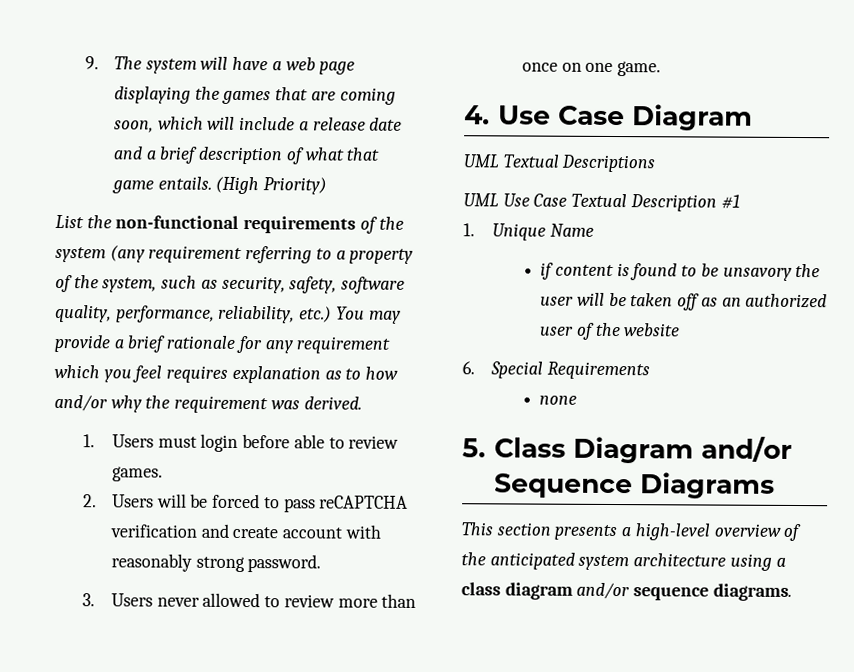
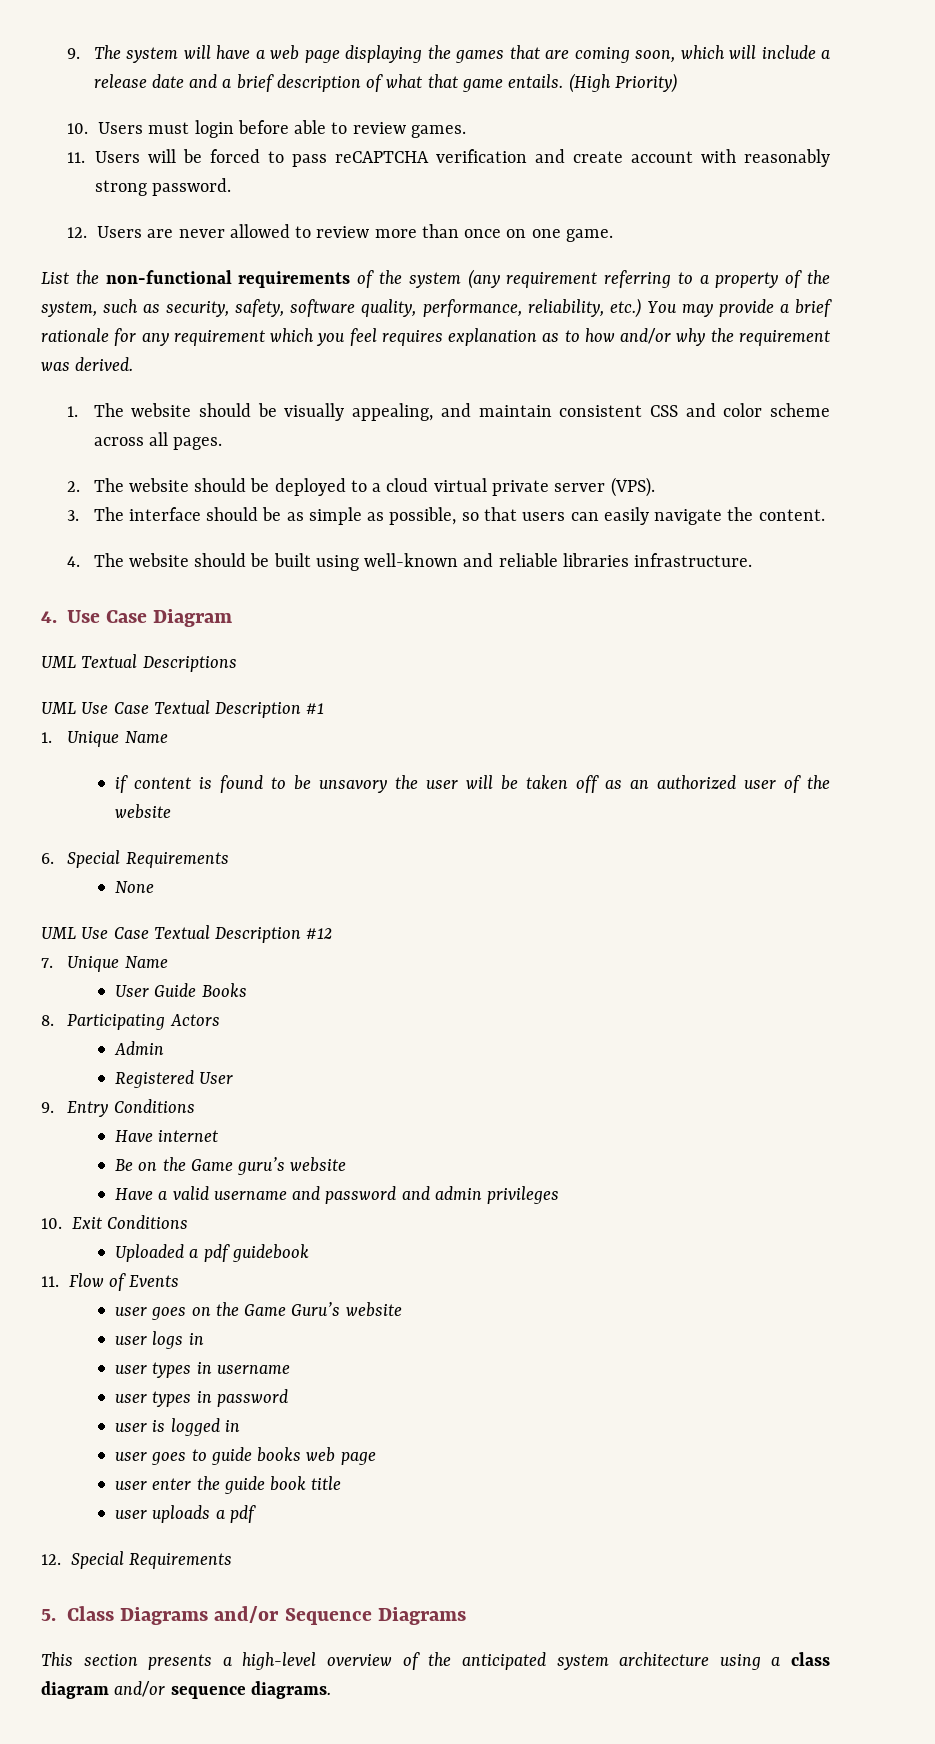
(328, 186) none -> [67,120,466,138] [67,149,830,167] [95,178,232,196] [67,224,613,242] // 10. Users must login before able to review games. // 11. Users will be forced to pass reCAPTCHA verification and create account with reasonably strong password. // 12. Users are never allowed to review more than once on one game.
[112,433,400,452] [112,466,164,482] [83,493,409,513] [110,523,381,539] [111,553,322,573] [82,592,417,608] [522,61,662,77] Users must login before able to review games. // 2. Users will be forced to pass reCAPTCHA verification and create account with reasonably strong password. // 3. Users never allowed to review more than once on one game. -> [93,403,830,421] [93,432,223,450] [67,477,655,497] [67,507,825,525] [67,553,753,571] The website should be visually appealing, and maintain consistent CSS and color scheme across all pages. // 2. The website should be deployed to a cloud virtual private server (VPS). // 3. The interface should be as simple as possible, so that users can easily navigate the content. // 4. The website should be built using well-known and reliable libraries infrastructure.
[539,395,578,405] // none -> [115,881,155,893] [41,925,333,943] [41,956,168,972] [115,983,247,997] [41,1014,220,1030] [114,1041,165,1055] [115,1070,234,1088] [41,1099,195,1117] [115,1130,219,1142] [115,1157,347,1175] [115,1186,560,1204] [41,1215,189,1229] [115,1244,309,1262] [41,1273,180,1291] [115,1302,402,1320] [115,1331,204,1349] [115,1362,290,1378] [115,1389,288,1407] [115,1418,240,1436] [115,1447,376,1465] [115,1476,342,1494] [115,1505,256,1523] [41,1551,233,1569] // None // UML Use Case Textual Description #12 // 7. Unique Name // User Guide Books // 8. Participating Actors // Admin // Registered User // 9. Entry Conditions // Have internet // Be on the Game guru’s website // Have a valid username and password and admin privileges // 10. Exit Conditions // Uploaded a pdf guidebook // 11. Flow of Events // user goes on the Game Guru’s website // user logs in // user types in username // user types in password // user is logged in // user goes to guide books web page // user enter the guide book title // user uploads a pdf // 12. Special Requirements
[572,436,694,464] Diagram -> [120,1607,209,1625] Diagrams

